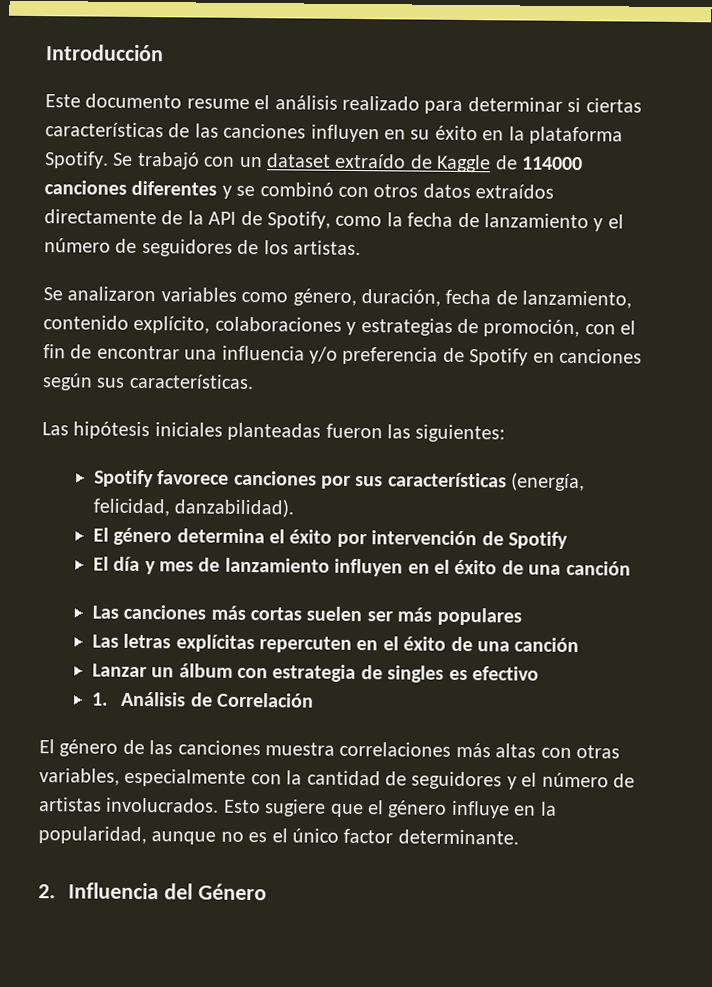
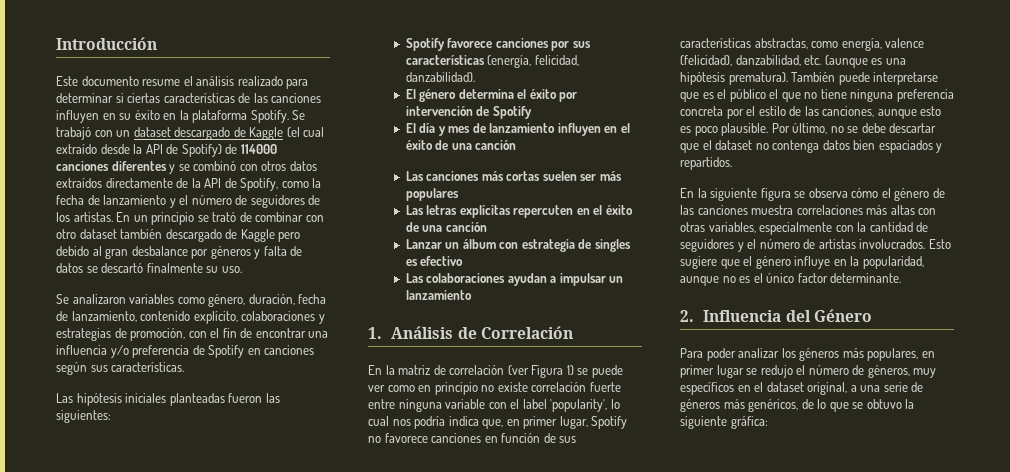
[335,153,492,173] extraído de Kaggle -> [174,127,325,140] [56,144,222,157] descargado de Kaggle (el cual extraído desde la API de Spotify)
(361, 248) none -> [116,212,324,225] [56,229,301,242] [56,246,303,259] [56,263,242,273] En un principio se trató de combinar con otro dataset también descargado de Kaggle pero debido al gran desbalance por géneros y falta de datos se descartó finalmente su uso.
[91,691,315,708] [39,739,55,754] 1. Análisis de Correlación // El -> [405,273,624,286] [405,290,472,300] [368,326,573,339] [368,365,623,378] [368,382,621,395] [368,399,620,412] [368,416,628,429] [368,433,577,443] [680,38,925,51] [680,55,906,68] [680,72,939,85] [680,89,954,102] [680,106,942,119] [680,123,937,136] [680,140,943,153] [680,157,732,170] [680,188,891,201] Las colaboraciones ayudan a impulsar un lanzamiento // 1. Análisis de Correlación // En la matriz de correlación (ver Figura 1) se puede ver como en principio no existe correlación fuerte entre ninguna variable con el label 'popularity', lo cual nos podría indica que, en primer lugar, Spotify no favorece canciones en función de sus características abstractas, como energía, valence (felicidad), danzabilidad, etc. (aunque es una hipótesis prematura). También puede interpretarse que es el público el que no tiene ninguna preferencia concreta por el estilo de las canciones, aunque esto es poco plausible. Por último, no se debe descartar que el dataset no contenga datos bien espaciados y repartidos. // En la siguiente figura se observa cómo el
(267, 892) none -> [680,348,935,361] [680,365,937,378] [680,382,924,395] [680,399,915,412] [680,416,768,429] // Para poder analizar los géneros más populares, en primer lugar se redujo el número de géneros, muy específicos en el dataset original, a una serie de géneros más genéricos, de lo que se obtuvo la siguiente gráfica:

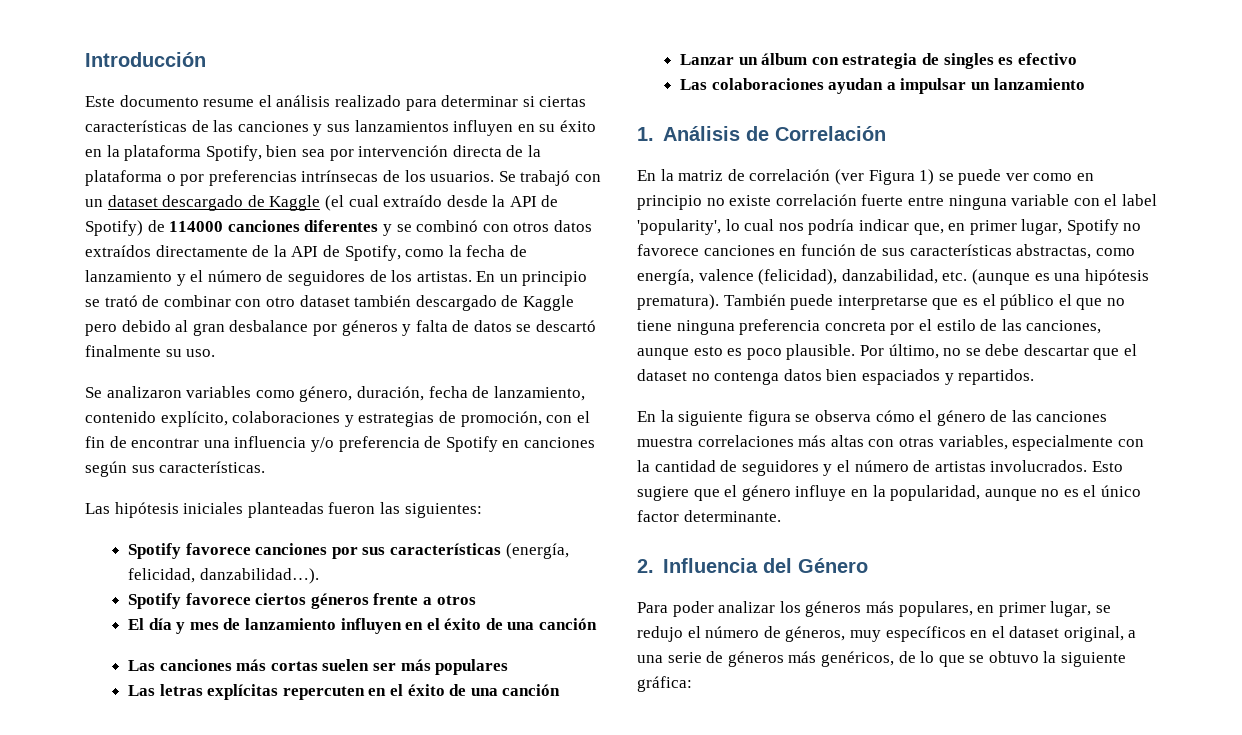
(322, 98) none -> [313,120,449,136] y sus lanzamientos
[250,110,289,123] Spotify. -> [205,145,541,161] [85,170,495,186] Spotify, bien sea por intervención directa de la plataforma o por preferencias intrínsecas de los usuarios.
[405,72,475,82] [405,89,578,102] [405,106,532,119] danzabilidad). // El género determina el éxito por intervención de Spotify -> [199,568,319,584] [127,593,476,609] danzabilidad…). // Spotify favorece ciertos géneros frente a otros
[448,416,479,426] indica -> [858,219,909,231] indicar
[716,365,744,378] lugar -> [1050,601,1092,617] lugar,

